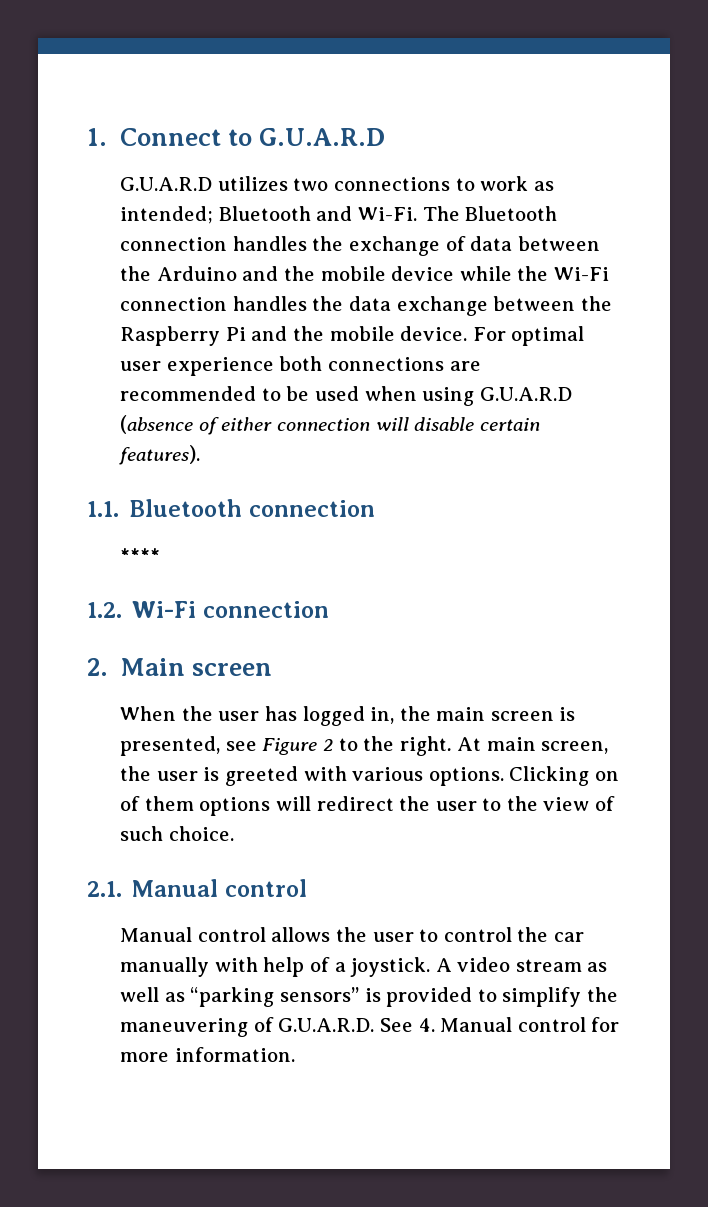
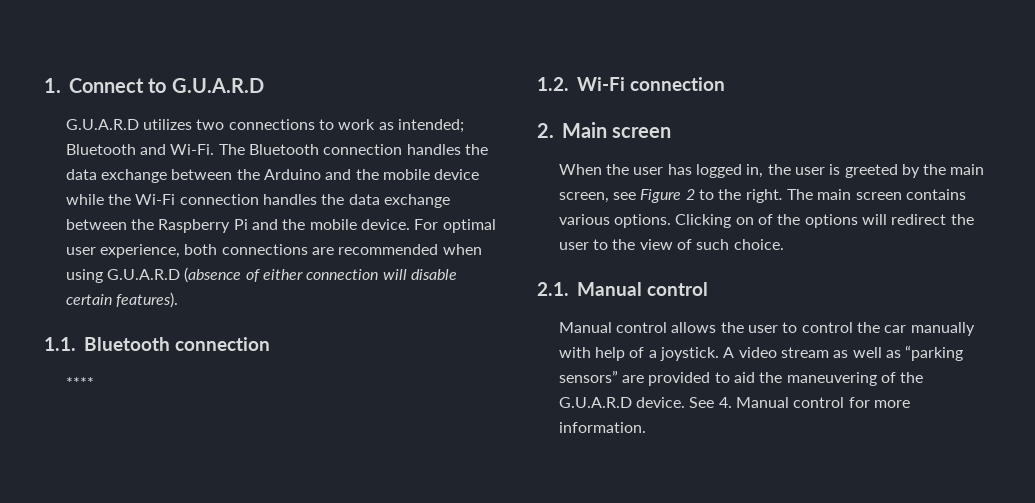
[348,236,513,256] exchange of data -> [65,169,167,183] data exchange
[166,357,274,376] experience -> [99,244,180,258] experience,
[261,386,359,401] to be used -> (439, 249) none
[436,707,576,721] [120,736,221,756] main screen is presented, -> [794,164,985,178] [558,192,609,203] user is greeted by the main screen,
[457,737,609,754] [120,766,347,786] At main screen, the user is greeted with -> [786,189,966,200] The main screen contains
[144,796,194,811] them -> [777,214,801,225] the
[364,988,381,1002] is -> [621,375,644,383] are
[502,987,582,1007] simplify -> [733,372,755,383] aid
[278,1018,375,1032] G.U.A.R.D. -> [900,372,924,383] [558,397,685,408] the G.U.A.R.D device.

